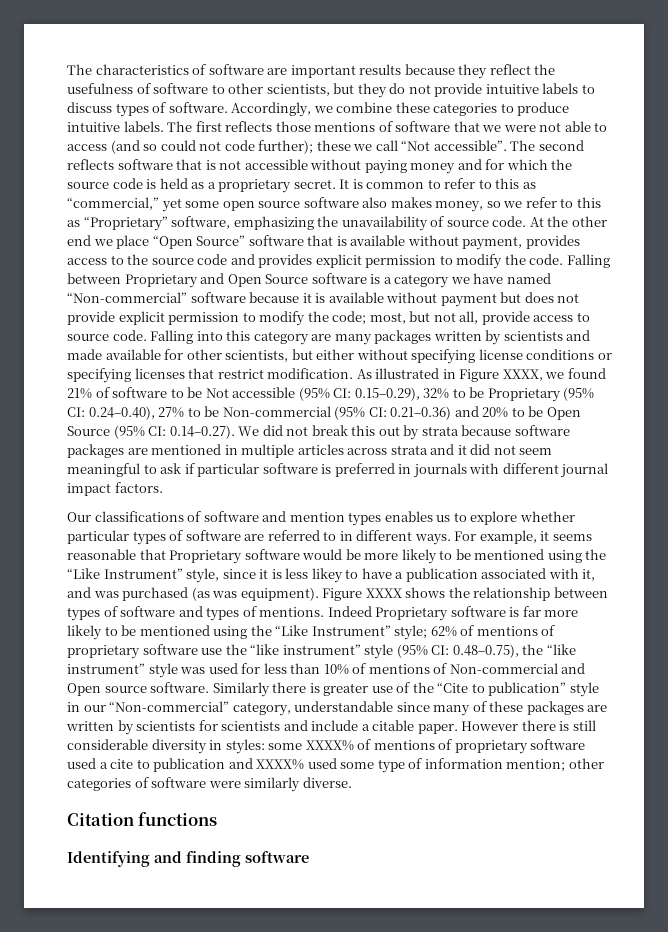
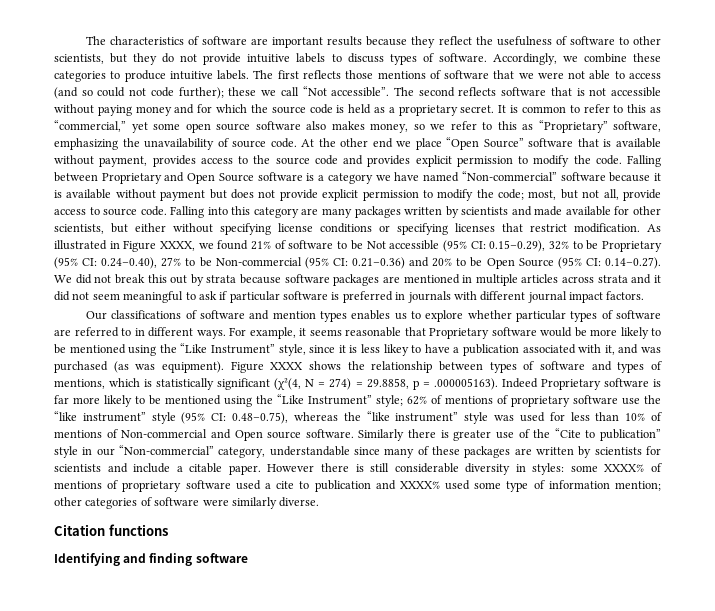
[259,607,325,617] mentions. -> [54,378,498,391] mentions, which is statistically significant (χ²(4, N = 274) = 29.8858, p = .000005163).
(519, 651) none -> [293,412,338,421] whereas

